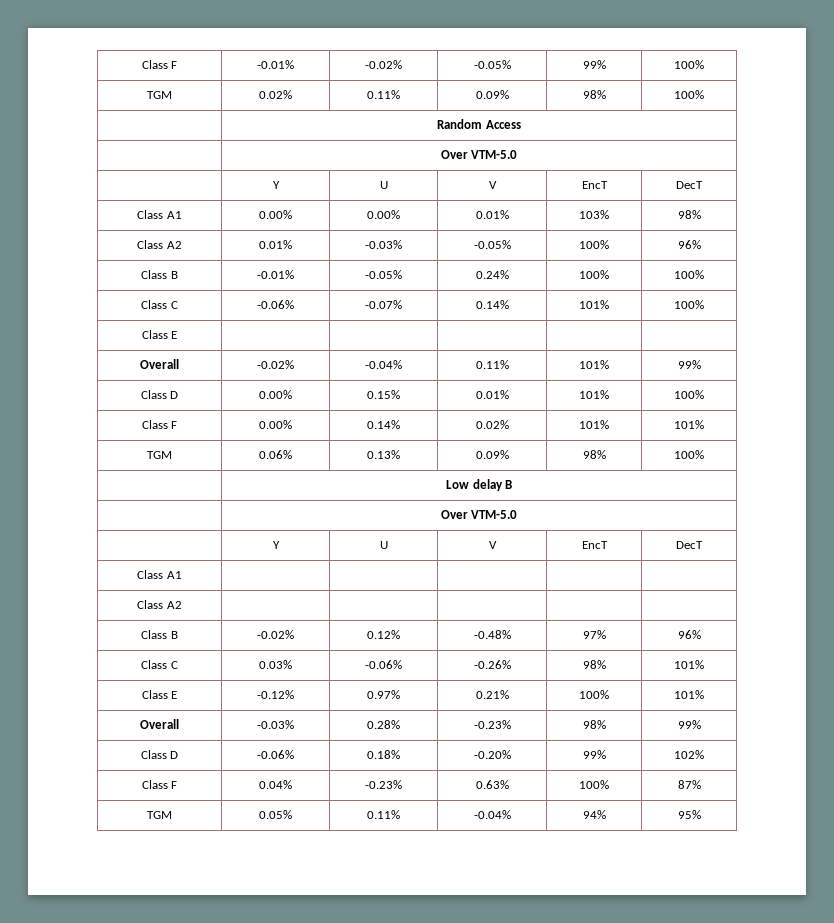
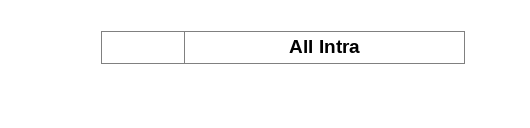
[141,60,178,69] [257,60,294,69] [365,60,402,69] [473,60,511,69] [582,60,606,69] [674,60,704,69] [147,91,172,99] [259,90,292,99] [367,90,400,99] [475,90,509,99] [582,90,606,99] [674,90,704,99] [437,119,521,129] [440,150,518,159] [272,181,280,189] [379,181,388,189] [488,181,497,189] [581,181,608,189] [676,181,703,189] [137,210,182,219] [259,210,292,219] [367,210,400,219] [475,210,509,219] [579,210,609,219] [677,210,701,219] [137,240,182,249] [259,240,292,249] [365,240,402,249] [473,240,511,249] [579,240,609,249] [677,240,701,249] [141,270,178,279] [257,270,294,279] [365,270,402,279] [475,270,509,279] [579,270,609,279] [674,270,704,279] [141,300,178,309] [257,300,294,309] [365,300,402,309] [475,300,509,309] [579,300,609,309] [674,300,704,309] [141,330,178,339] [140,359,179,369] [257,360,294,369] [365,360,402,369] [475,360,509,369] [579,360,609,369] [677,360,701,369] [140,390,179,399] [259,390,292,399] [367,390,400,399] [475,390,509,399] [579,390,609,399] [674,390,704,399] [141,420,178,429] [259,420,292,429] [367,420,400,429] [475,420,509,429] [579,420,609,429] [674,420,704,429] [147,451,172,459] [259,450,292,459] [367,450,400,459] [475,450,509,459] [582,450,606,459] [674,450,704,459] [446,479,512,491] [440,510,518,519] [272,541,280,549] [379,541,388,549] [488,541,497,549] [581,541,608,549] [676,541,703,549] [137,570,182,579] [137,600,182,609] [141,630,178,639] [257,630,294,639] [367,630,400,639] [473,630,511,639] [582,630,606,639] [677,630,701,639] [141,660,178,669] [259,660,292,669] [365,660,402,669] [473,660,511,669] [582,660,606,669] [674,660,704,669] [141,690,178,699] [257,690,294,699] [367,690,400,699] [475,690,509,699] [579,690,609,699] [674,690,704,699] [140,719,179,729] [257,720,294,729] [367,720,400,729] [473,720,511,729] [582,720,606,729] [677,720,701,729] [140,750,179,759] [257,750,294,759] [367,750,400,759] [473,750,511,759] [582,750,606,759] [674,750,704,759] [141,780,178,789] [259,780,292,789] [365,780,402,789] [475,780,509,789] [579,780,609,789] [677,780,701,789] [147,811,172,819] [259,810,292,819] [367,810,400,819] [473,810,511,819] [582,810,606,819] [677,810,701,819] Class F | -0.01% | -0.02% | -0.05% | 99% | 100% // TGM | 0.02% | 0.11% | 0.09% | 98% | 100% // | Random Access // | Over VTM-5.0 // | Y | U | V | EncT | DecT // Class A1 | 0.00% | 0.00% | 0.01% | 103% | 98% // Class A2 | 0.01% | -0.03% | -0.05% | 100% | 96% // Class B | -0.01% | -0.05% | 0.24% | 100% | 100% // Class C | -0.06% | -0.07% | 0.14% | 101% | 100% // Class E | | | | | // Overall | -0.02% | -0.04% | 0.11% | 101% | 99% // Class D | 0.00% | 0.15% | 0.01% | 101% | 100% // Class F | 0.00% | 0.14% | 0.02% | 101% | 101% // TGM | 0.06% | 0.13% | 0.09% | 98% | 100% // | Low delay B // | Over VTM-5.0 // | Y | U | V | EncT | DecT // Class A1 | | | | | // Class A2 | | | | | // Class B | -0.02% | 0.12% | -0.48% | 97% | 96% // Class C | 0.03% | -0.06% | -0.26% | 98% | 101% // Class E | -0.12% | 0.97% | 0.21% | 100% | 101% // Overall | -0.03% | 0.28% | -0.23% | 98% | 99% // Class D | -0.06% | 0.18% | -0.20% | 99% | 102% // Class F | 0.04% | -0.23% | 0.63% | 100% | 87% // TGM | 0.05% | 0.11% | -0.04% | 94% | 95% -> [289,40,360,53] | All Intra

